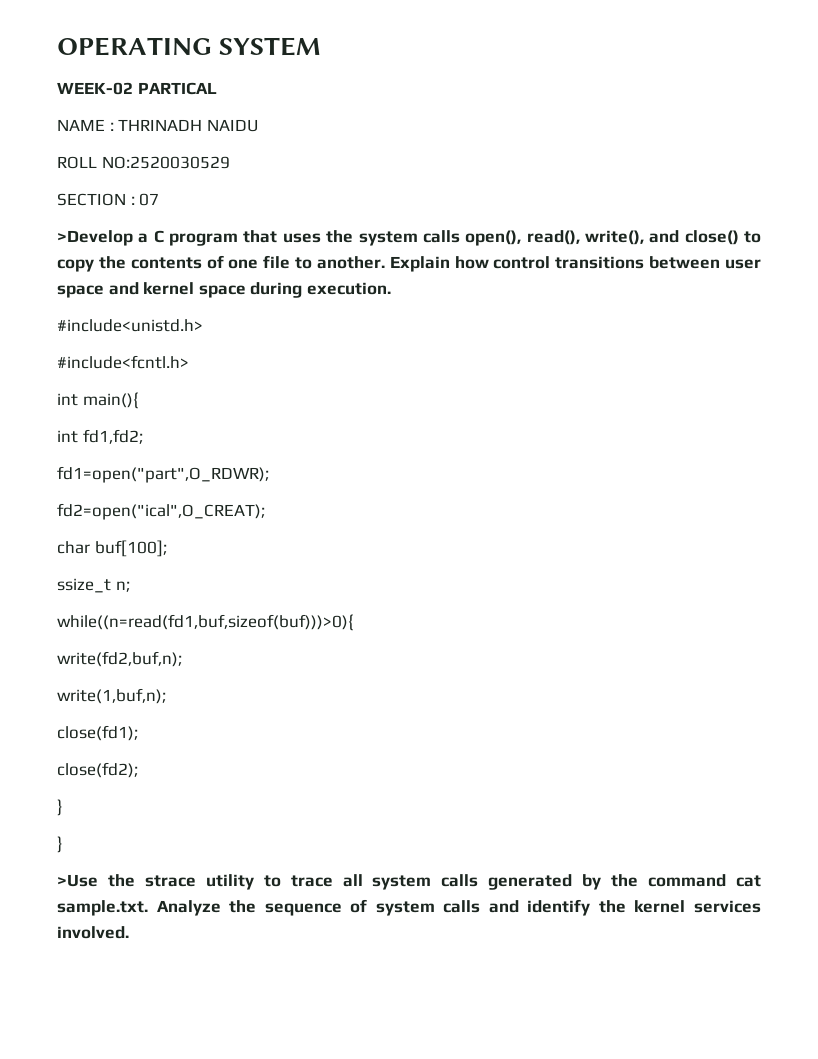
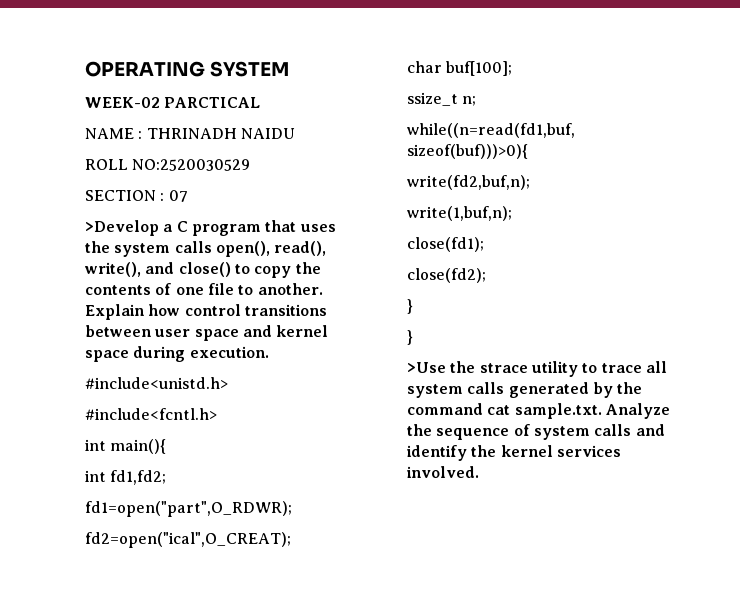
[137,82,217,95] PARTICAL -> [164,97,261,108] PARCTICAL

